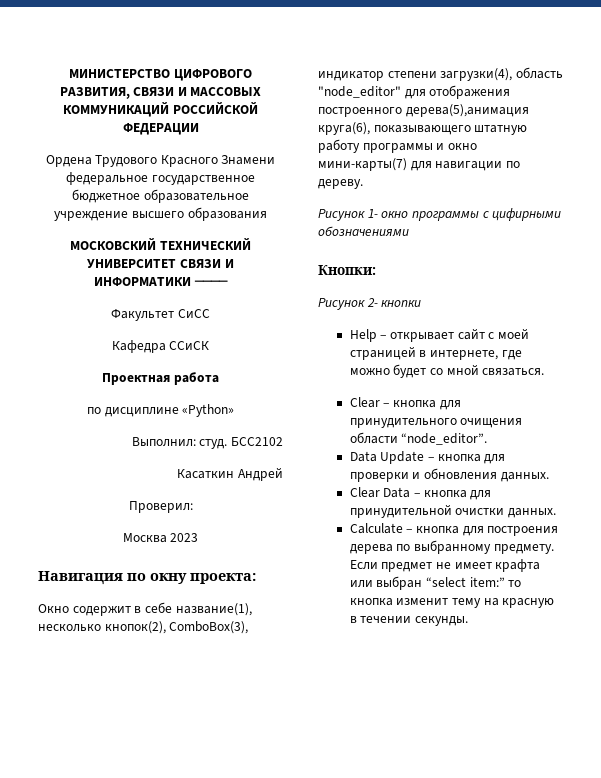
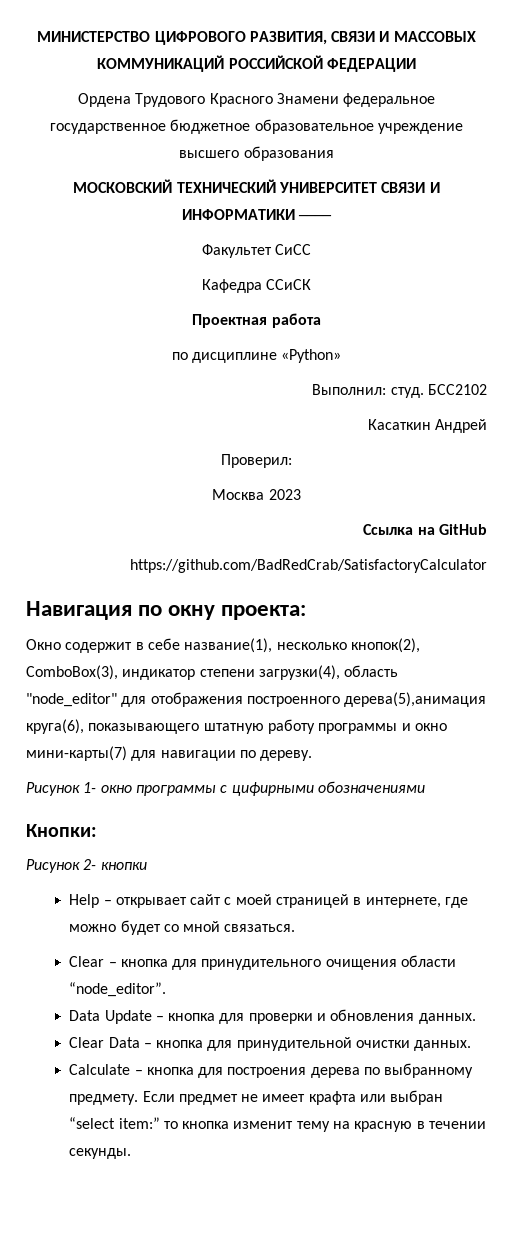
(199, 537) none -> [363,524,487,535] [130,559,487,573] // Ссылка на GitHub // https://github.com/BadRedCrab/SatisfactoryCalculator

